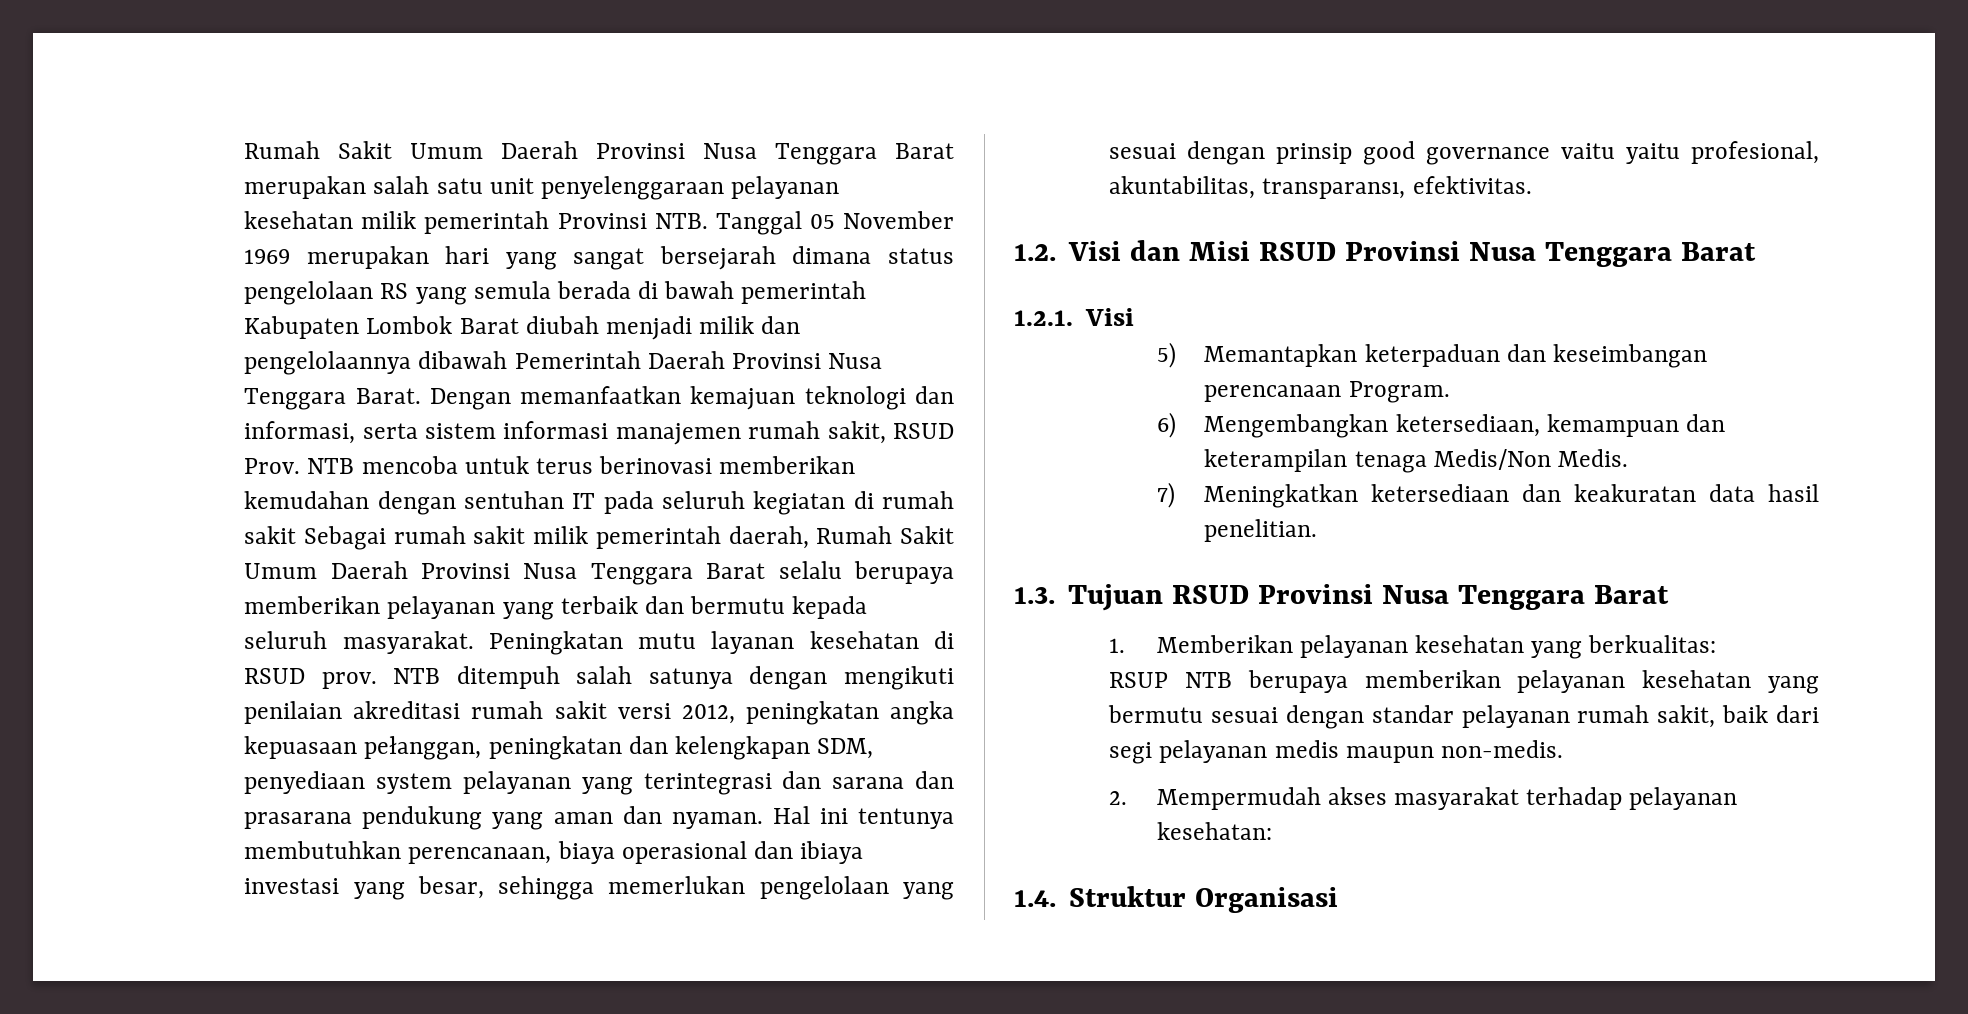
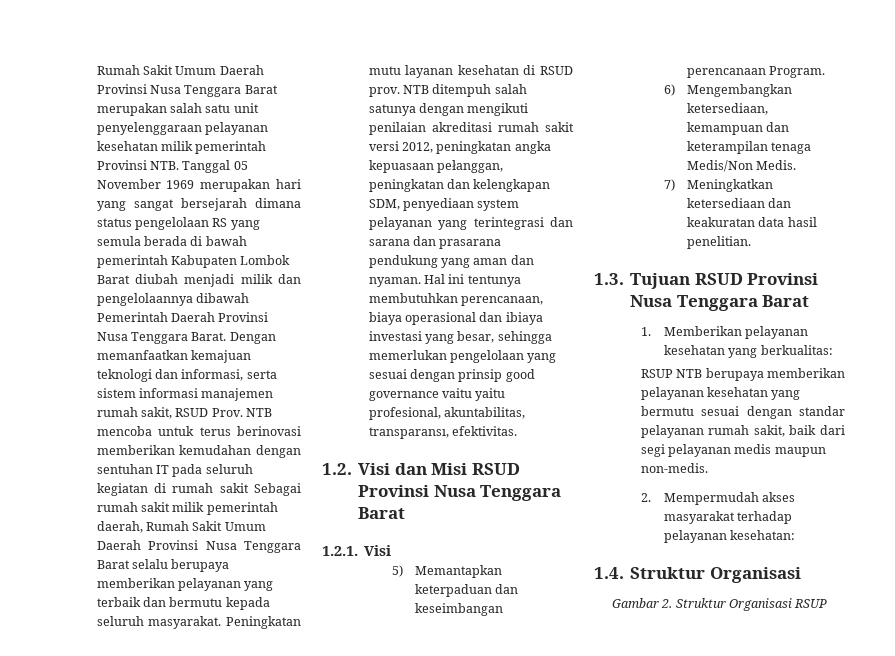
(1339, 900) none -> [611,598,828,611] // Gambar 2. Struktur Organisasi RSUP

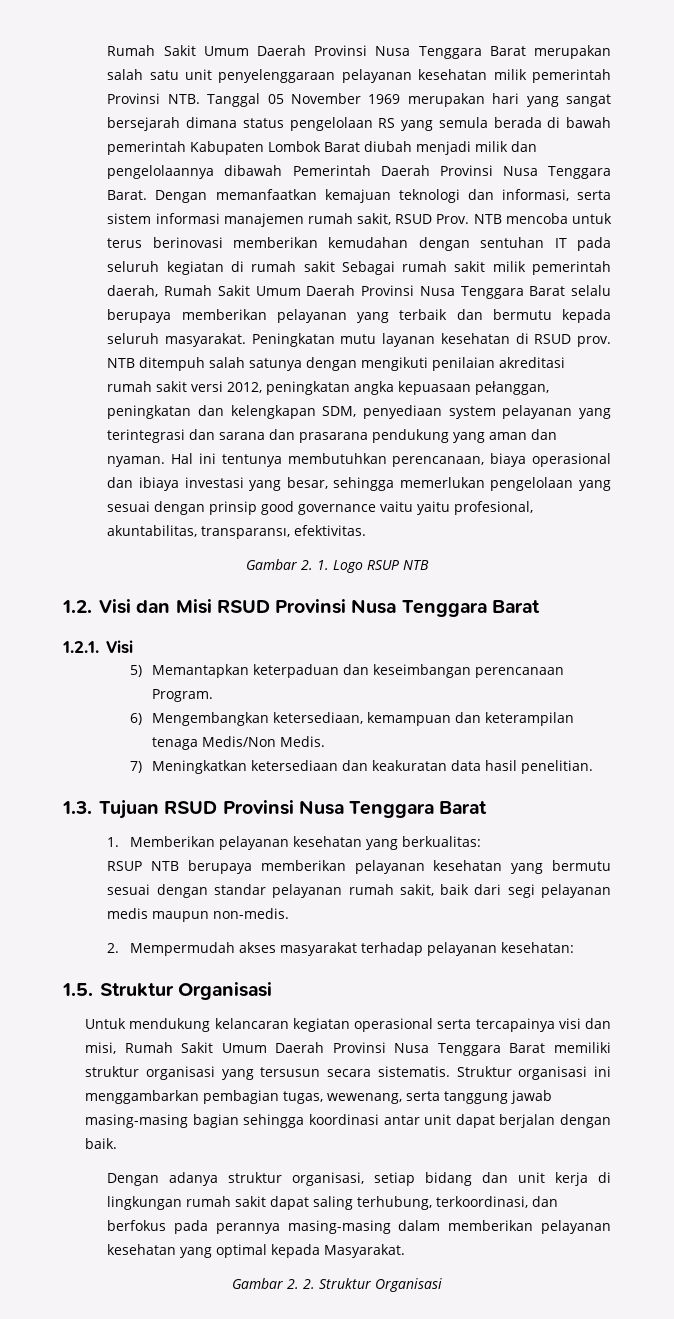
(517, 431) none -> [246,559,429,573] // Gambar 2. 1. Logo RSUP NTB
[594,567,801,583] [611,598,828,611] 1.4. Struktur Organisasi // Gambar 2. Struktur Organisasi RSUP -> [62,982,273,1000] [85,1018,611,1032] [85,1042,612,1056] [85,1066,611,1080] [85,1090,553,1104] [85,1114,611,1128] [85,1138,118,1149] [107,1172,612,1186] [107,1196,559,1210] [107,1220,611,1234] [107,1244,406,1258] [232,1278,442,1292] 1.5. Struktur Organisasi // Untuk mendukung kelancaran kegiatan operasional serta tercapainya visi dan misi, Rumah Sakit Umum Daerah Provinsi Nusa Tenggara Barat memiliki struktur organisasi yang tersusun secara sistematis. Struktur organisasi ini menggambarkan pembagian tugas, wewenang, serta tanggung jawab masing-masing bagian sehingga koordinasi antar unit dapat berjalan dengan baik. // Dengan adanya struktur organisasi, setiap bidang dan unit kerja di lingkungan rumah sakit dapat saling terhubung, terkoordinasi, dan berfokus pada perannya masing-masing dalam memberikan pelayanan kesehatan yang optimal kepada Masyarakat. // Gambar 2. 2. Struktur Organisasi

